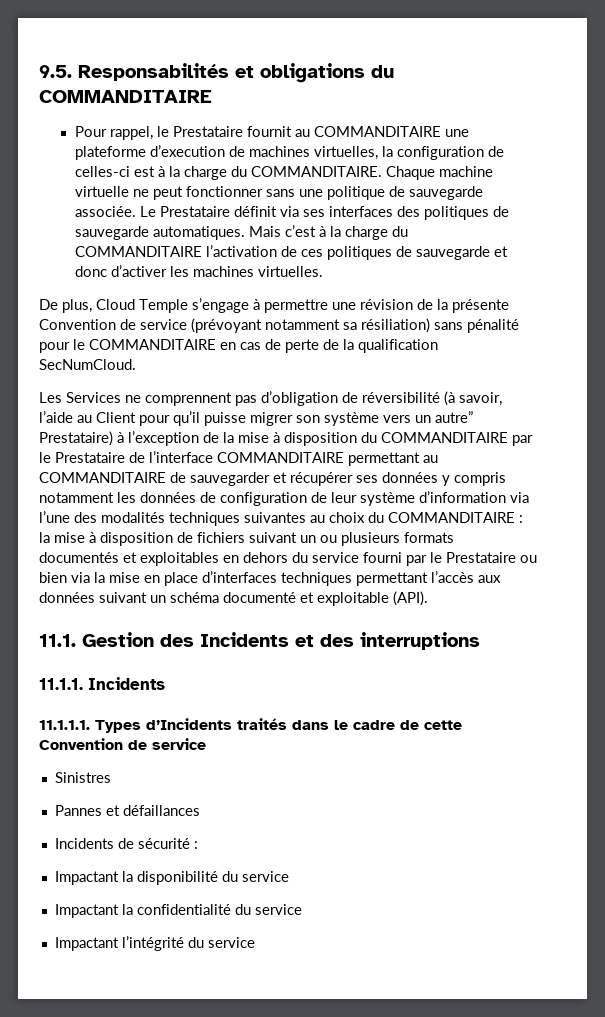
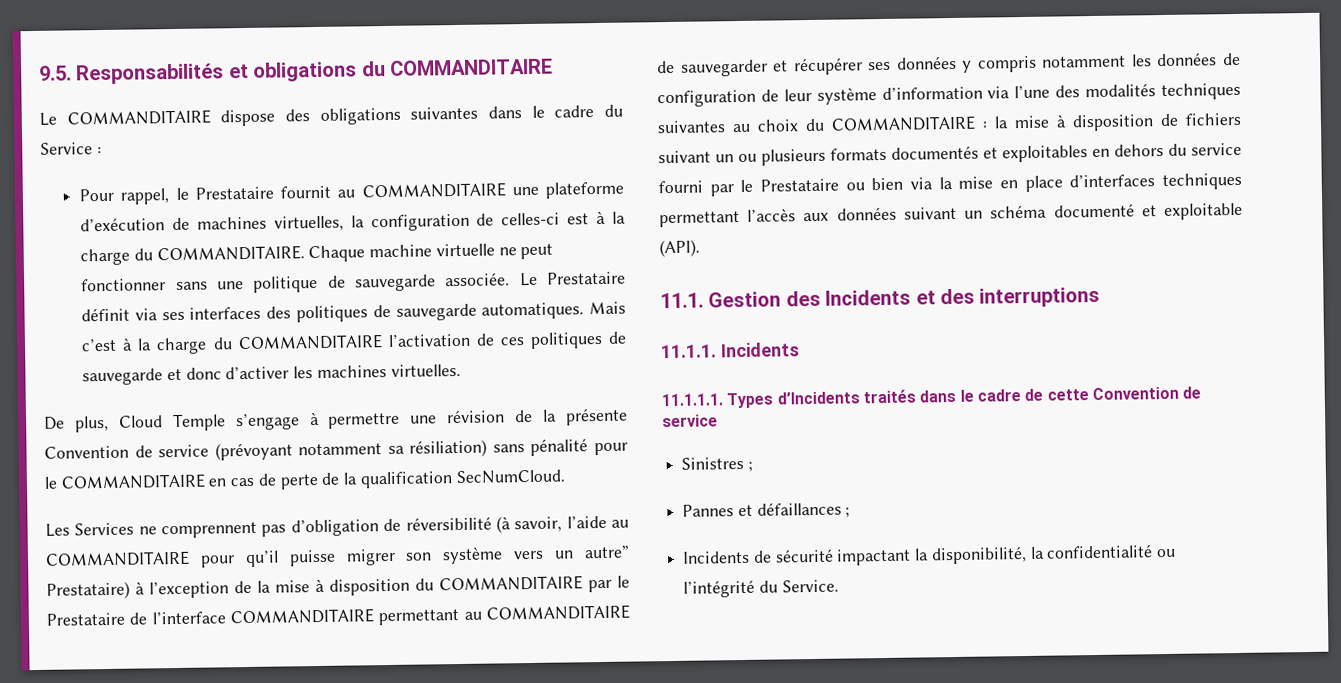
(212, 96) none -> [39,104,623,127] [40,142,102,155] // Le COMMANDITAIRE dispose des obligations suivantes dans le cadre du Service :
[149,145,225,157] d’execution -> [80,217,166,232] d’exécution
[96,412,136,423] Client -> [45,550,190,567] COMMANDITAIRE
(111, 777) none -> [747,461,753,472] ;
(200, 810) none -> [845,507,851,518] ;
[193,841,198,849] [54,871,289,885] [54,904,302,918] [54,937,119,951] : // Impactant la disponibilité du service // Impactant la confidentialité du service // Impactant -> [836,544,1177,566] impactant la disponibilité, la confidentialité ou
[207,937,255,948] service -> [781,579,839,593] Service.

